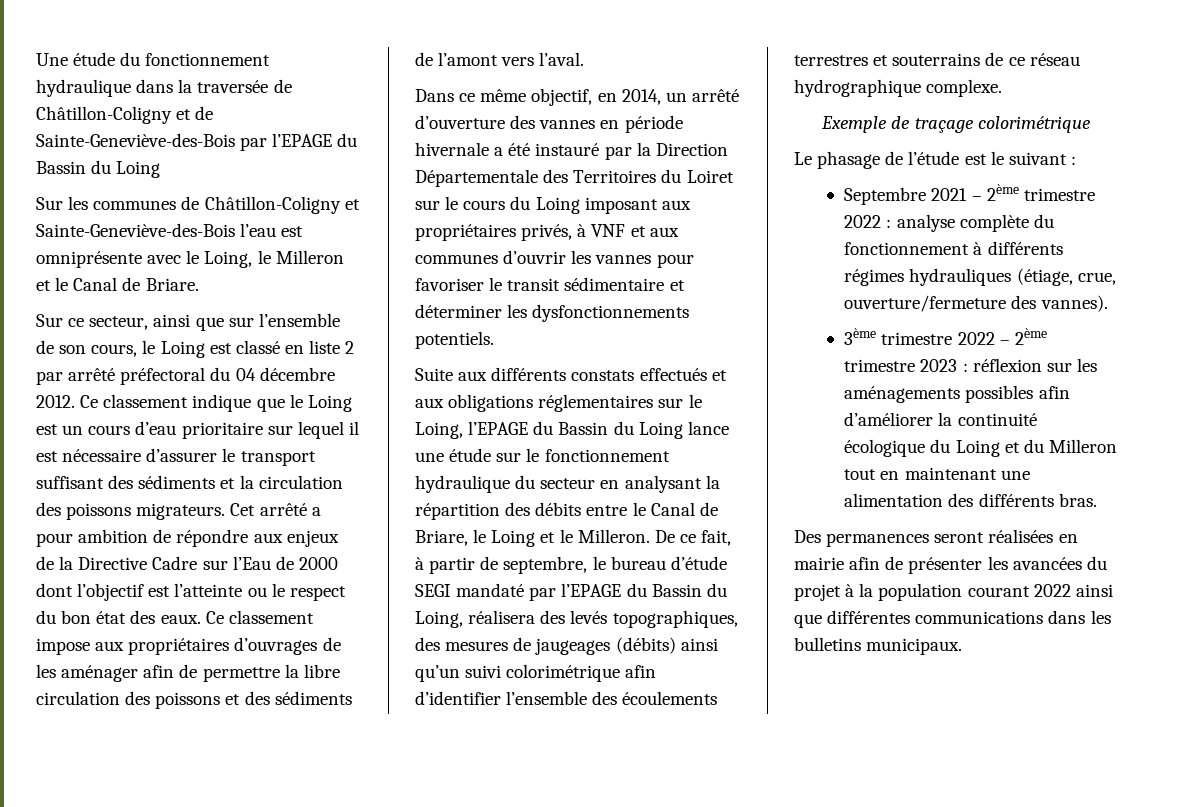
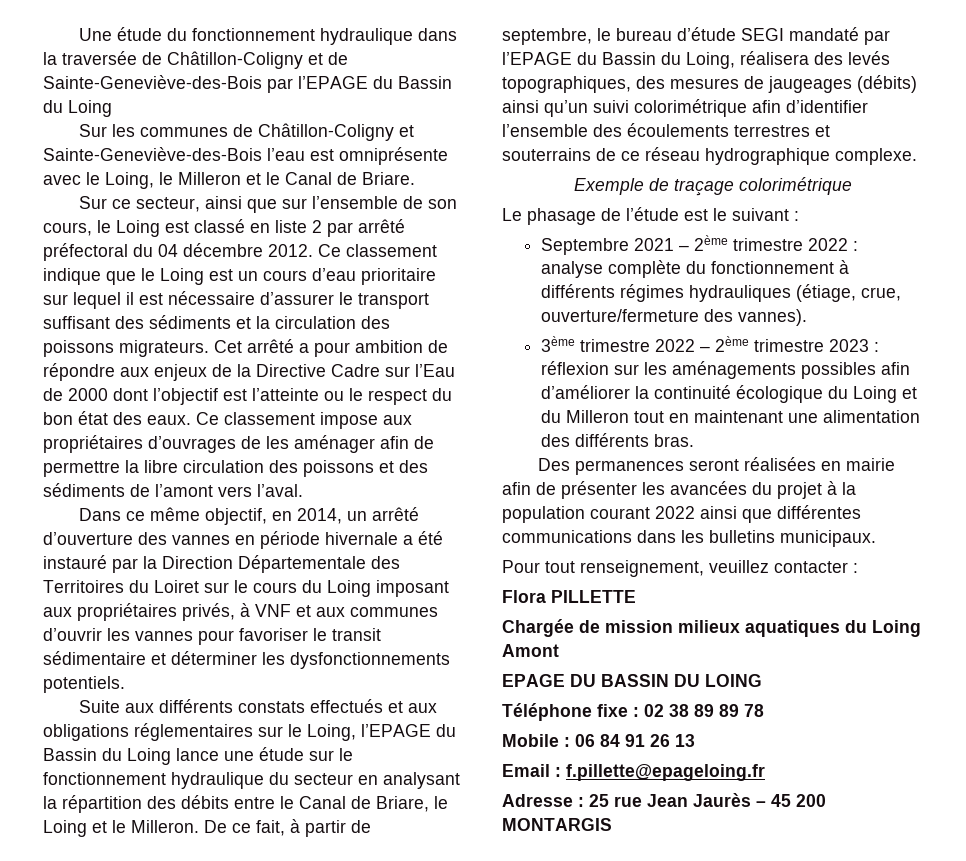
(963, 646) none -> [502,560,858,577] [502,590,636,603] [502,619,921,637] [502,644,559,657] [502,674,762,687] [502,703,764,721] [502,734,695,747] [502,764,765,781] [502,793,826,807] [502,818,612,831] // Pour tout renseignement, veuillez contacter : // Flora PILLETTE // Chargée de mission milieux aquatiques du Loing Amont // EPAGE DU BASSIN DU LOING // Téléphone fixe : 02 38 89 89 78 // Mobile : 06 84 91 26 13 // Email : f.pillette@epageloing.fr // Adresse : 25 rue Jean Jaurès – 45 200 MONTARGIS

